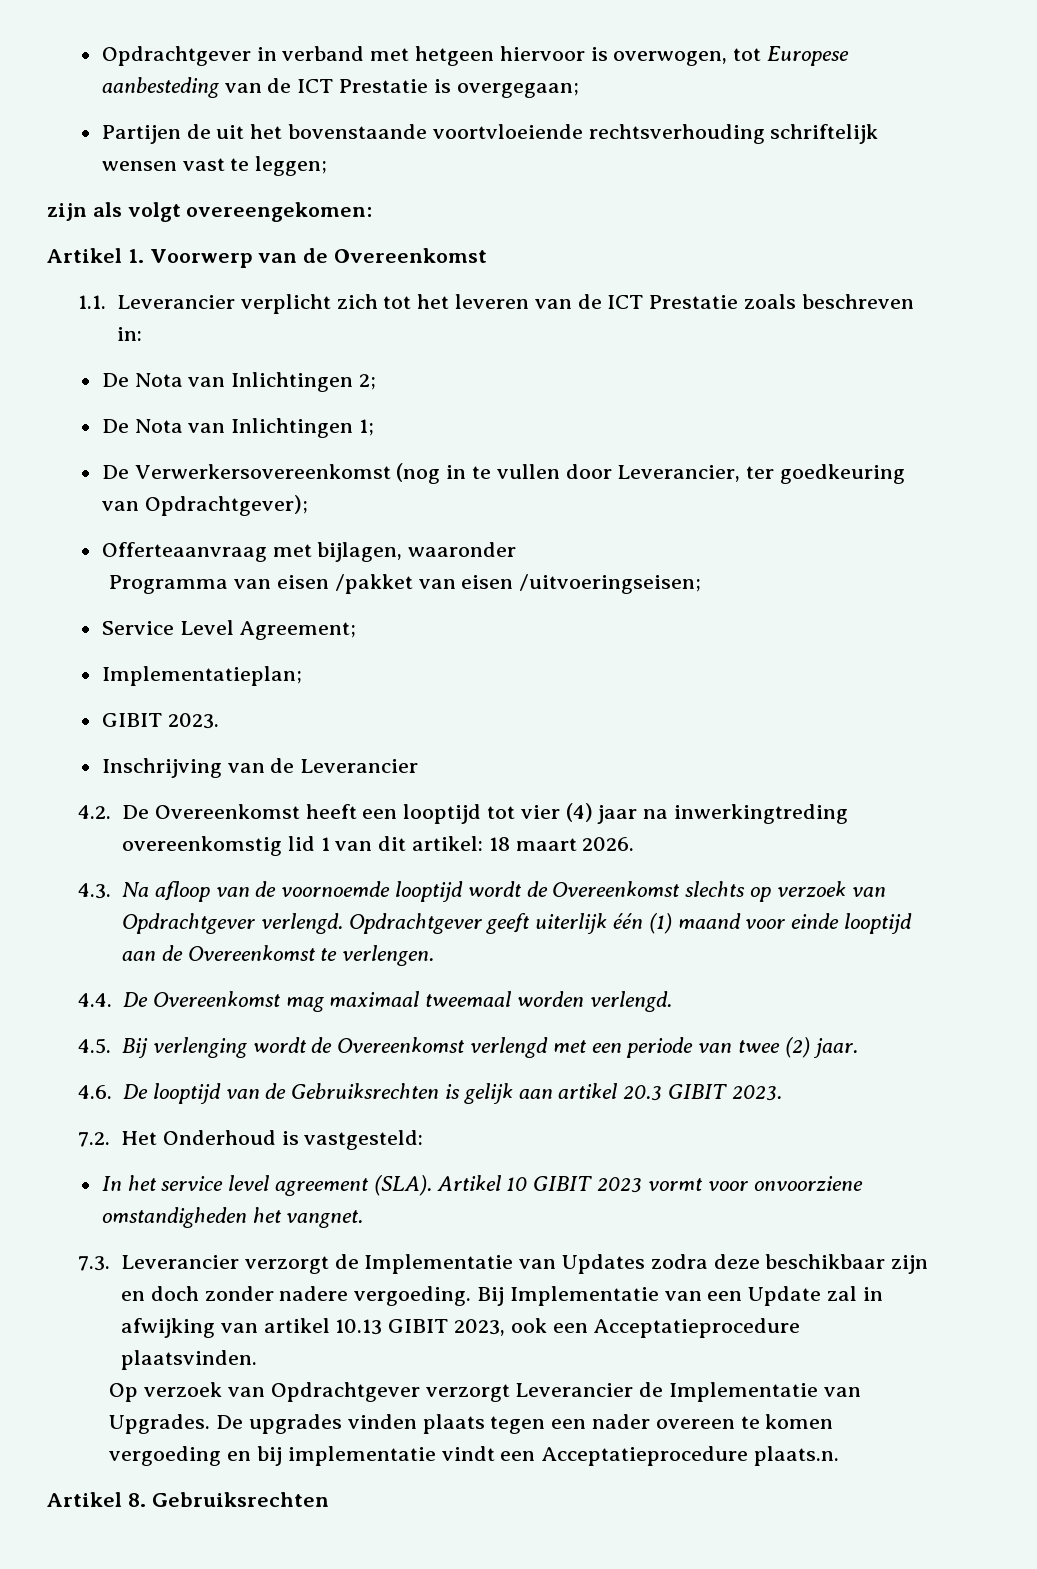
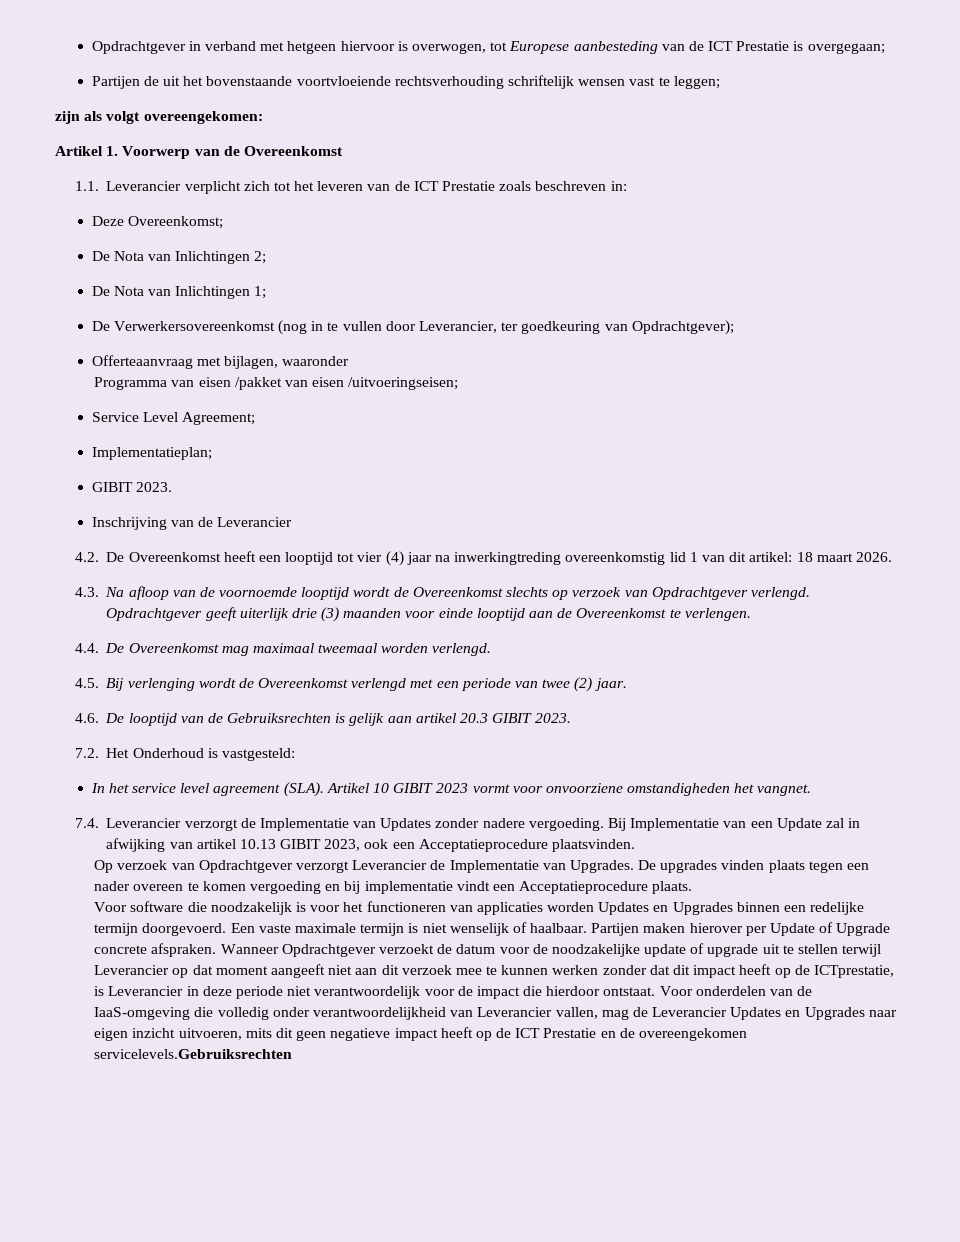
(142, 334) none -> [91,216,223,229] // Deze Overeenkomst;
[612,913,741,934] één (1) maand -> [291,607,402,622] drie (3) maanden
[78,1256,111,1271] 7.3. -> [74,818,99,828] 7.4.
[650,1254,929,1274] [120,1286,199,1301] zodra deze beschikbaar zijn en doch -> (432, 824) none
[754,1446,840,1466] [47,1492,329,1507] plaats.n. // Artikel 8. Gebruiksrechten -> [652,881,693,894] [94,901,865,915] [94,922,891,936] [94,943,882,957] [94,964,894,978] [94,986,813,999] [94,1007,897,1020] [94,1027,747,1041] [94,1049,293,1059] plaats. // Voor software die noodzakelijk is voor het functioneren van applicaties worden Updates en Upgrades binnen een redelijke termijn doorgevoerd. Een vaste maximale termijn is niet wenselijk of haalbaar. Partijen maken hierover per Update of Upgrade concrete afspraken. Wanneer Opdrachtgever verzoekt de datum voor de noodzakelijke update of upgrade uit te stellen terwijl Leverancier op dat moment aangeeft niet aan dit verzoek mee te kunnen werken zonder dat dit impact heeft op de ICTprestatie, is Leverancier in deze periode niet verantwoordelijk voor de impact die hierdoor ontstaat. Voor onderdelen van de IaaS-omgeving die volledig onder verantwoordelijkheid van Leverancier vallen, mag de Leverancier Updates en Upgrades naar eigen inzicht uitvoeren, mits dit geen negatieve impact heeft op de ICT Prestatie en de overeengekomen servicelevels.Gebruiksrechten

